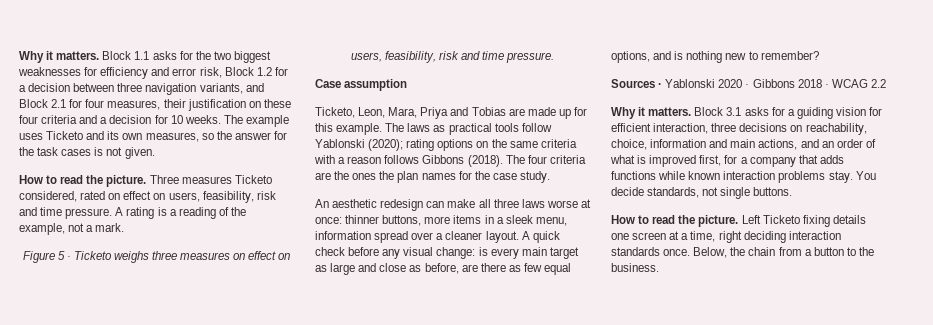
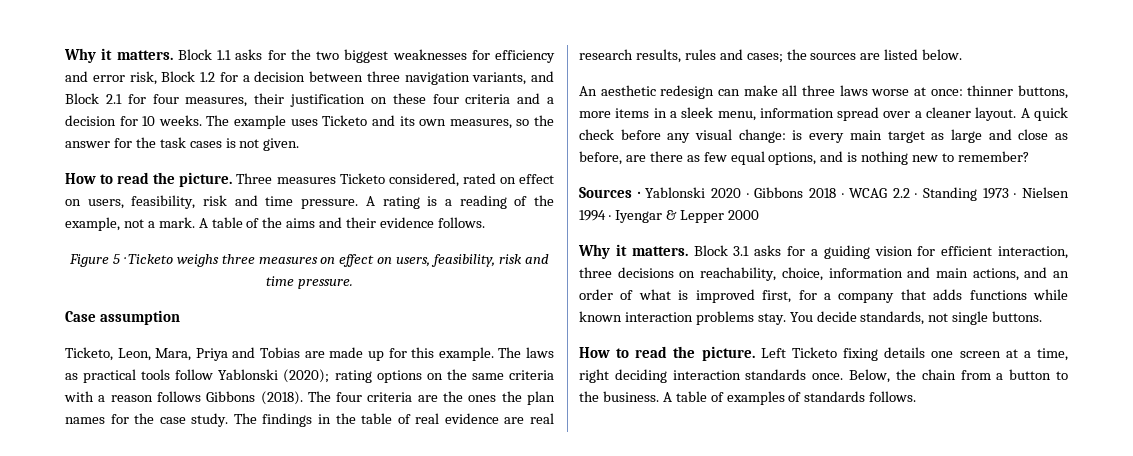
(125, 227) none -> [198,217,485,228] A table of the aims and their evidence follows.
(550, 177) none -> [233,413,554,427] [579,49,963,63] The findings in the table of real evidence are real research results, rules and cases; the sources are listed below.
(886, 83) none -> [915,187,1070,201] [579,210,759,223] · Standing 1973 · Nielsen 1994 · Iyengar & Lepper 2000
(659, 267) none -> [662,391,917,405] A table of examples of standards follows.

